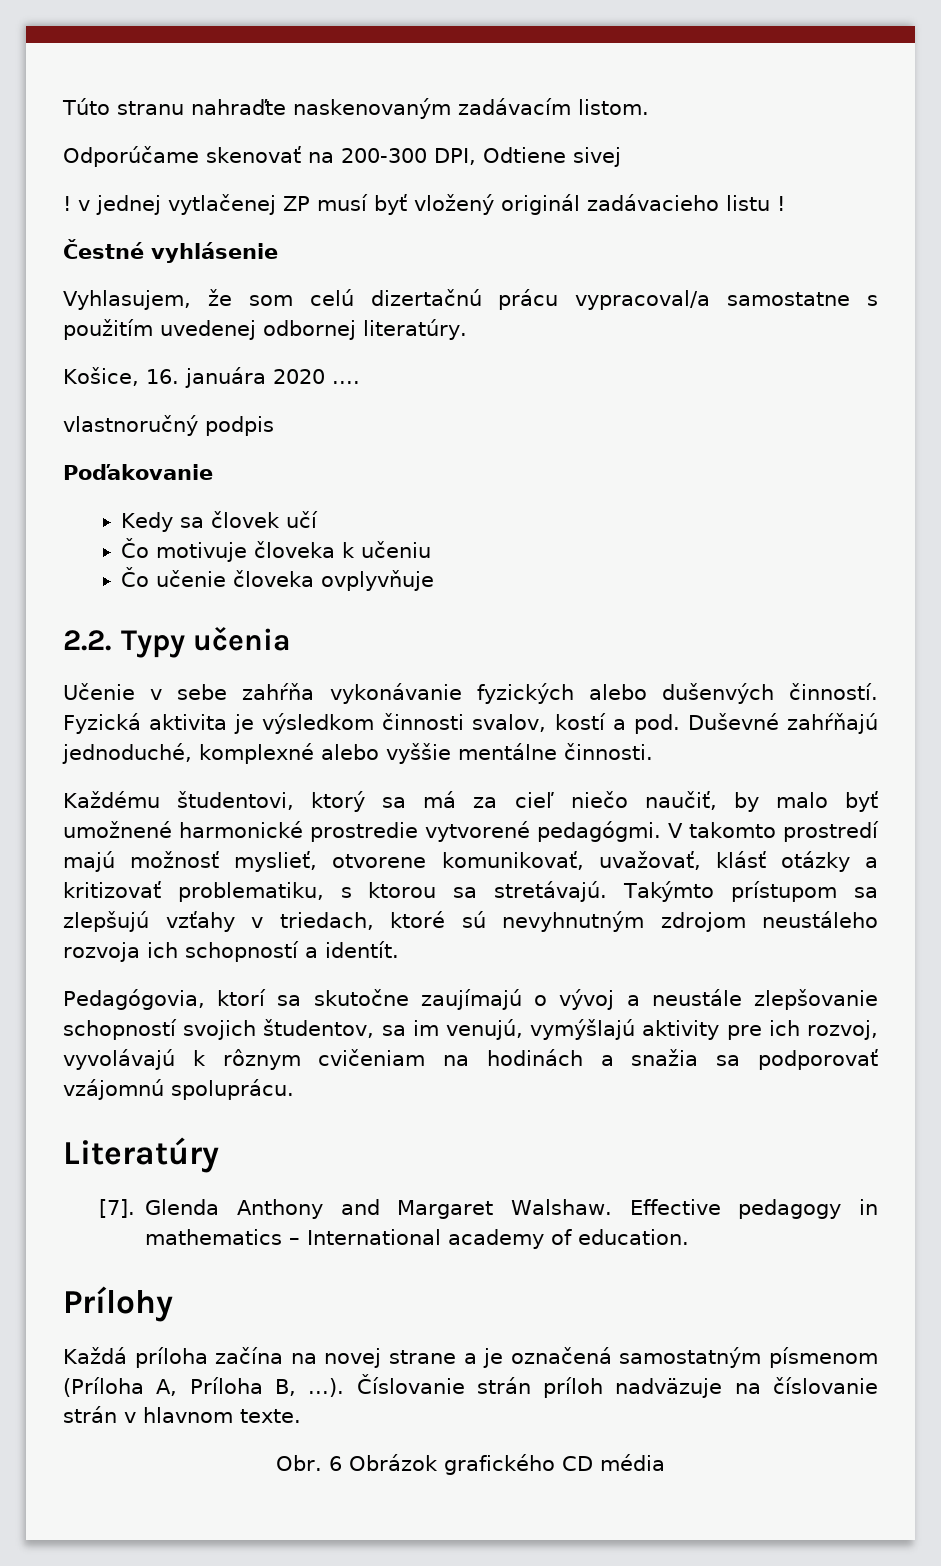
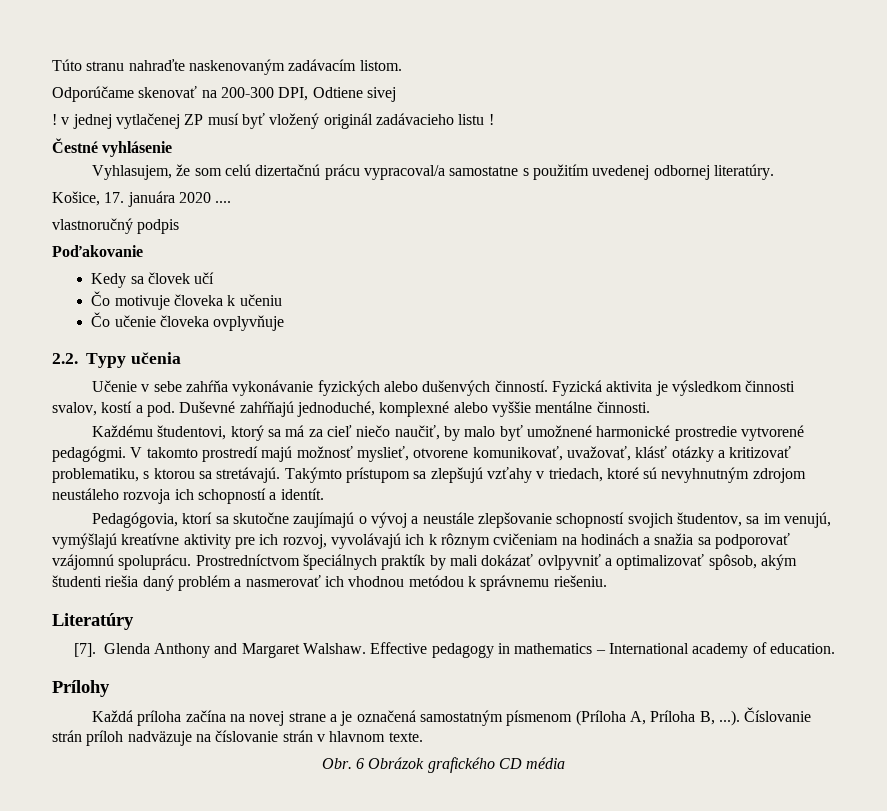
[145,369,179,384] 16. -> [104,192,125,203] 17.
(636, 1029) none -> [121,533,180,545] kreatívne
(175, 1059) none -> [405,534,425,545] ich
(294, 1089) none -> [195,554,797,570] [52,575,607,591] Prostredníctvom špeciálnych praktík by mali dokázať ovlpyvniť a optimalizovať spôsob, akým študenti riešia daný problém a nasmerovať ich vhodnou metódou k správnemu riešeniu.

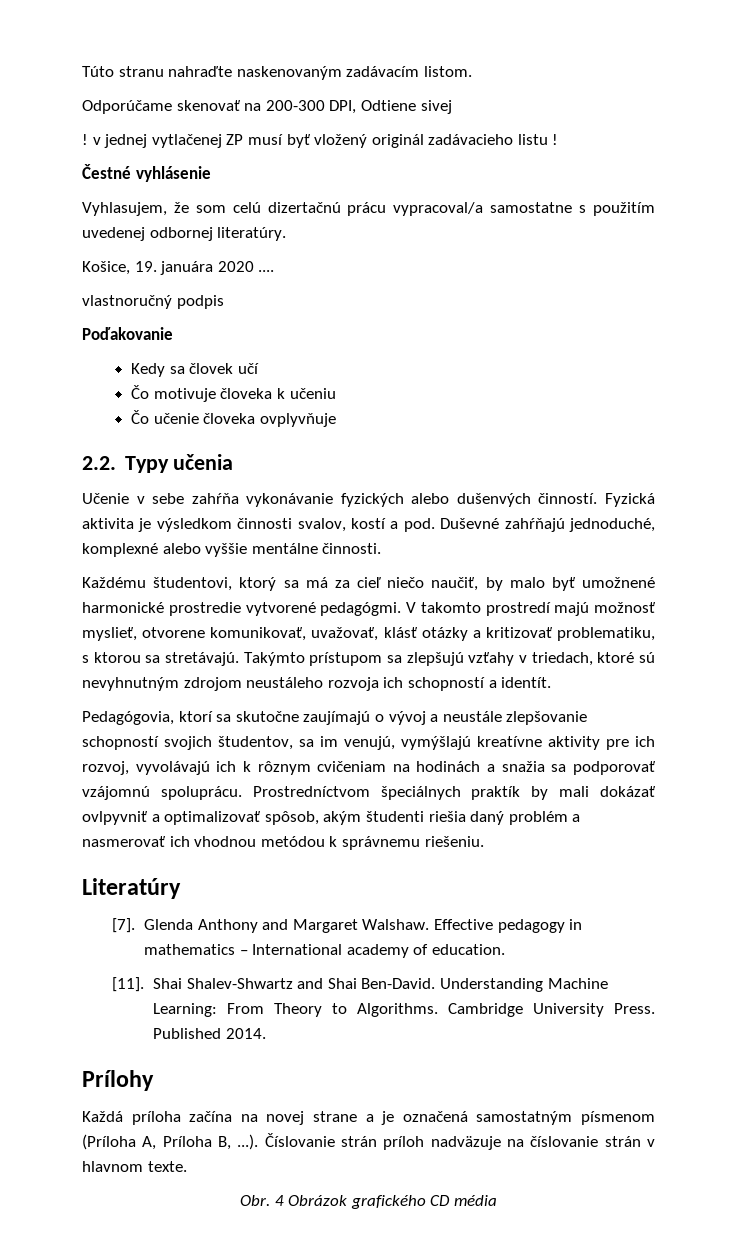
[104,192,125,203] 17. -> [134,261,157,272] 19.
(835, 648) none -> [112,977,608,992] [152,1003,655,1017] [152,1028,266,1039] // [11]. Shai Shalev-Shwartz and Shai Ben-David. Understanding Machine Learning: From Theory to Algorithms. Cambridge University Press. Published 2014.
[356,758,365,769] 6 -> [274,1195,284,1206] 4

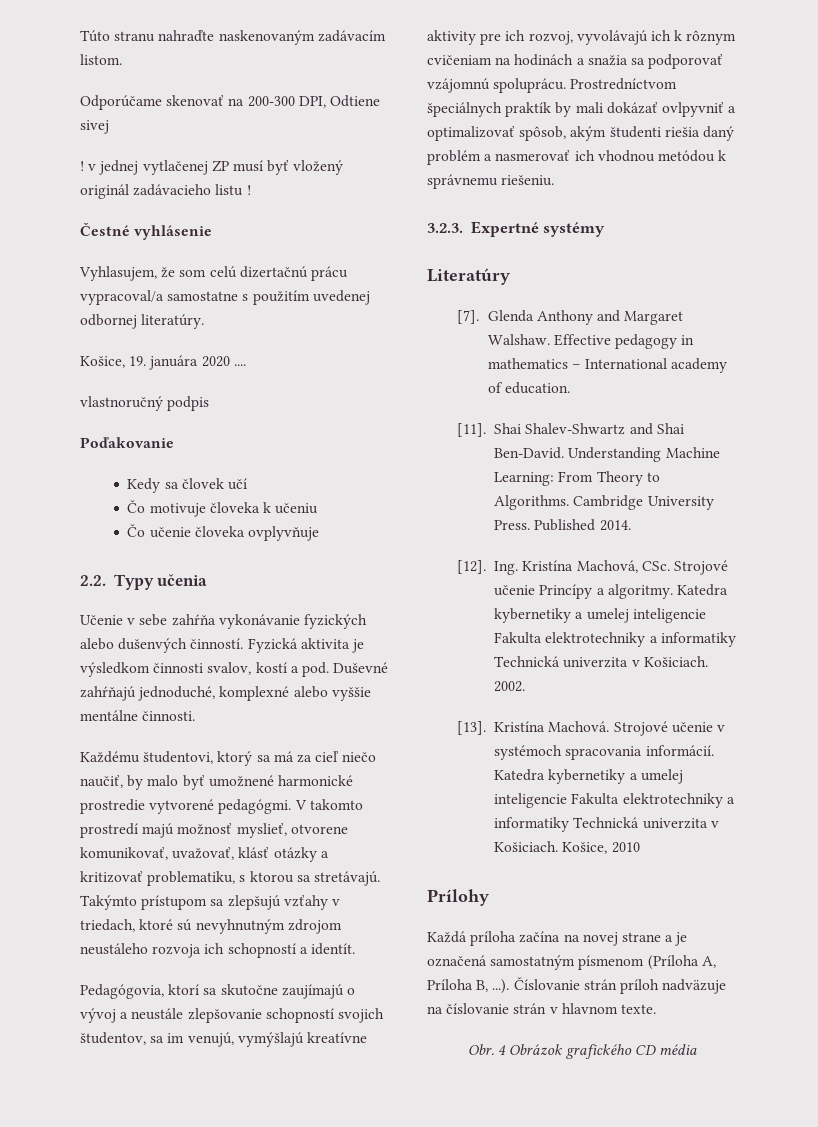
(484, 841) none -> [427,221,606,237] // 3.2.3. Expertné systémy
(266, 1033) none -> [457,560,728,575] [494,584,728,599] [494,608,706,623] [494,632,736,647] [494,656,708,668] [494,681,526,692] [457,721,725,736] [494,745,714,760] [494,769,683,784] [494,793,735,808] [494,817,719,832] [494,841,640,854] // [12]. Ing. Kristína Machová, CSc. Strojové učenie Princípy a algoritmy. Katedra kybernetiky a umelej inteligencie Fakulta elektrotechniky a informatiky Technická univerzita v Košiciach. 2002. // [13]. Kristína Machová. Strojové učenie v systémoch spracovania informácií. Katedra kybernetiky a umelej inteligencie Fakulta elektrotechniky a informatiky Technická univerzita v Košiciach. Košice, 2010

